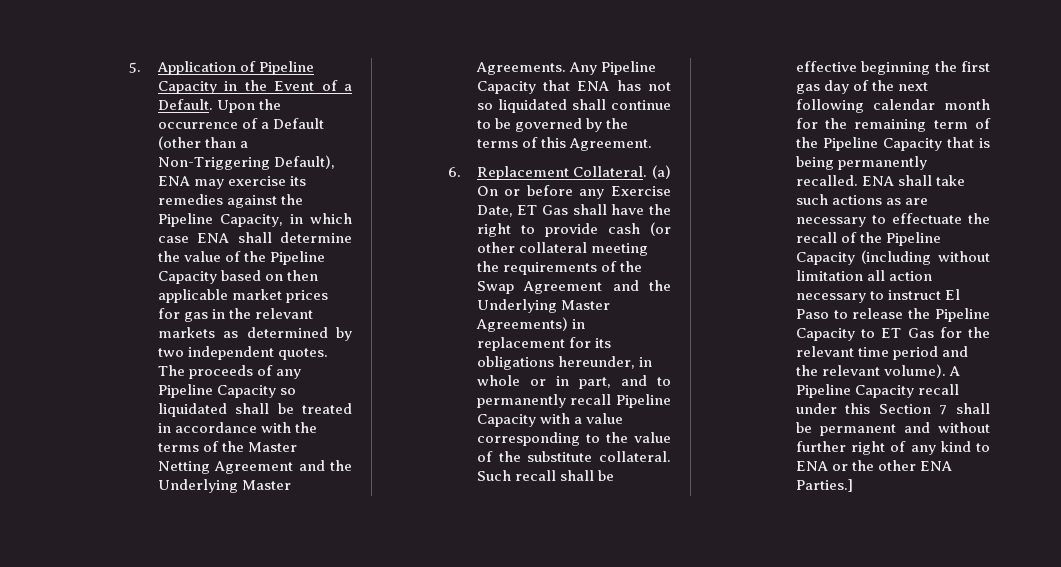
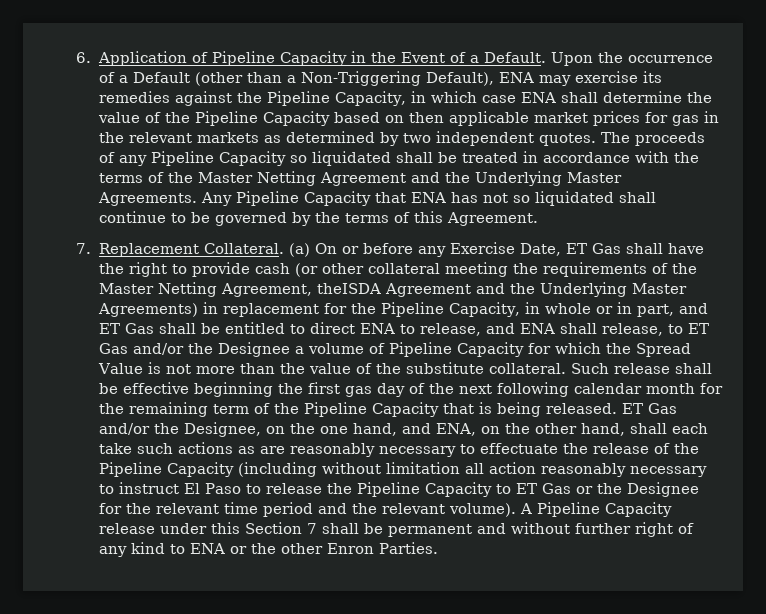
[128,62,141,73] 5. -> [76,52,92,63] 6.
[447,167,461,177] 6. -> [76,243,92,254] 7.
[476,281,514,294] Swap -> [98,282,381,297] Master Netting Agreement, theISDA
[594,338,611,348] [476,356,635,370] its obligations hereunder, -> [350,302,520,317] the Pipeline Capacity,
[657,377,671,386] [476,394,671,408] [476,413,624,427] [476,432,600,446] to permanently recall Pipeline Capacity with a value corresponding to -> [98,322,709,336] [98,342,691,357] [97,362,275,374] ET Gas shall be entitled to direct ENA to release, and ENA shall release, to ET Gas and/or the Designee a volume of Pipeline Capacity for which the Spread Value is not more than
[514,470,556,481] recall -> [613,363,670,374] release
[837,156,927,170] [795,175,932,186] permanently recalled. ENA shall -> [545,403,677,414] [98,422,708,437] released. ET Gas and/or the Designee, on the one hand, and ENA, on the other hand, shall each
(929, 201) none -> [289,443,375,457] reasonably
[795,232,837,243] recall -> [592,443,649,454] release
(932, 276) none -> [540,463,626,477] reasonably
(934, 333) none -> [575,482,699,497] or the Designee
[917,384,959,395] recall -> [98,523,155,534] release
[920,461,953,471] [795,479,853,492] ENA Parties.] -> [326,542,438,554] Enron Parties.

